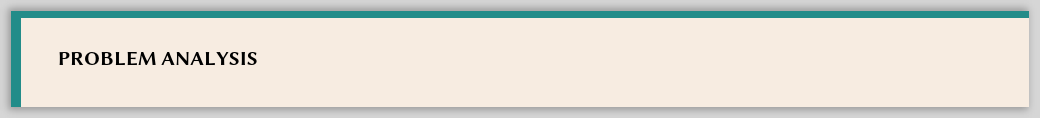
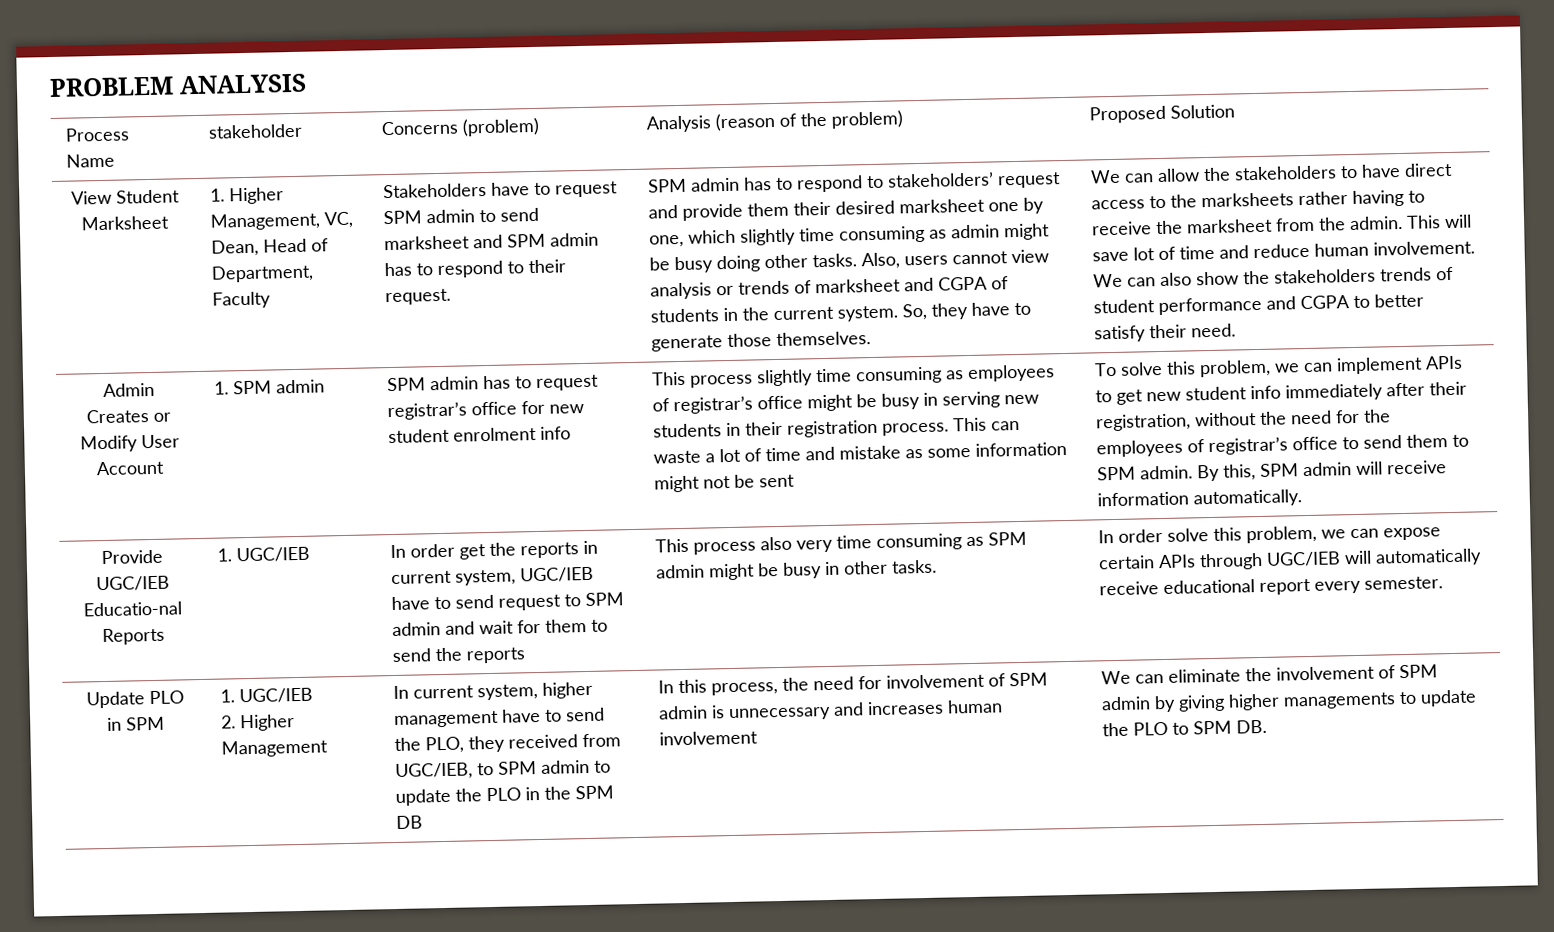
(259, 59) none -> [65,127,131,142] [66,153,116,168] [208,123,304,139] [381,117,541,137] [646,110,904,133] [1089,104,1236,124] [70,189,180,205] [81,215,169,231] [210,187,285,205] [210,211,354,231] [211,238,330,257] [211,264,315,283] [212,291,272,309] [383,181,619,199] [383,207,540,225] [384,232,600,251] [384,259,567,278] [385,288,452,306] [648,171,1062,193] [648,197,1045,221] [649,223,1051,248] [649,249,1050,274] [650,276,1010,300] [650,302,1032,323] [651,331,872,352] [1090,162,1454,184] [1091,189,1426,210] [1092,214,1473,236] [1092,240,1476,262] [1093,266,1455,288] [1093,293,1425,316] [1094,323,1237,343] [102,382,155,397] [86,409,171,424] [79,434,180,453] [96,460,165,476] [214,379,326,395] [387,374,600,392] [387,400,585,421] [388,426,572,444] [652,364,1056,388] [652,391,1040,415] [653,417,1021,438] [653,441,1068,464] [654,474,796,493] [1094,355,1464,378] [1095,381,1468,405] [1096,409,1392,432] [1096,434,1470,458] [1097,460,1448,482] [1097,489,1303,508] [100,549,163,565] [95,575,170,592] [83,601,182,617] [102,627,165,646] [217,546,311,563] [390,540,599,560] [391,566,595,586] [391,592,625,611] [392,618,609,637] [392,647,527,664] [655,531,1028,555] [656,559,938,581] [1098,525,1442,544] [1098,548,1483,571] [1099,576,1444,596] [85,690,184,709] [106,716,165,731] [220,687,314,704] [221,714,296,732] [221,739,329,758] [393,681,594,701] [394,707,606,729] [394,733,622,754] [395,759,612,780] [395,785,615,806] [396,815,424,829] [658,672,1049,696] [658,699,1004,722] [659,730,759,746] [1101,664,1439,685] [1101,689,1478,713] [1102,719,1268,737] // Process Name | stakeholder | Concerns (problem) | Analysis (reason of the problem) | Proposed Solution // View Student Marksheet | 1. Higher Management, VC, Dean, Head of Department, Faculty | Stakeholders have to request SPM admin to send marksheet and SPM admin has to respond to their request. | SPM admin has to respond to stakeholders’ request and provide them their desired marksheet one by one, which slightly time consuming as admin might be busy doing other tasks. Also, users cannot view analysis or trends of marksheet and CGPA of students in the current system. So, they have to generate those themselves. | We can allow the stakeholders to have direct access to the marksheets rather having to receive the marksheet from the admin. This will save lot of time and reduce human involvement. We can also show the stakeholders trends of student performance and CGPA to better satisfy their need. // Admin Creates or Modify User Account | 1. SPM admin | SPM admin has to request registrar’s office for new student enrolment info | This process slightly time consuming as employees of registrar’s office might be busy in serving new students in their registration process. This can waste a lot of time and mistake as some information might not be sent | To solve this problem, we can implement APIs to get new student info immediately after their registration, without the need for the employees of registrar’s office to send them to SPM admin. By this, SPM admin will receive information automatically. // Provide UGC/IEB Educatio-nal Reports | 1. UGC/IEB | In order get the reports in current system, UGC/IEB have to send request to SPM admin and wait for them to send the reports | This process also very time consuming as SPM admin might be busy in other tasks. | In order solve this problem, we can expose certain APIs through UGC/IEB will automatically receive educational report every semester. // Update PLO in SPM | 1. UGC/IEB // 2. Higher Management | In current system, higher management have to send the PLO, they received from UGC/IEB, to SPM admin to update the PLO in the SPM DB | In this process, the need for involvement of SPM admin is unnecessary and increases human involvement | We can eliminate the involvement of SPM admin by giving higher managements to update the PLO to SPM DB.

